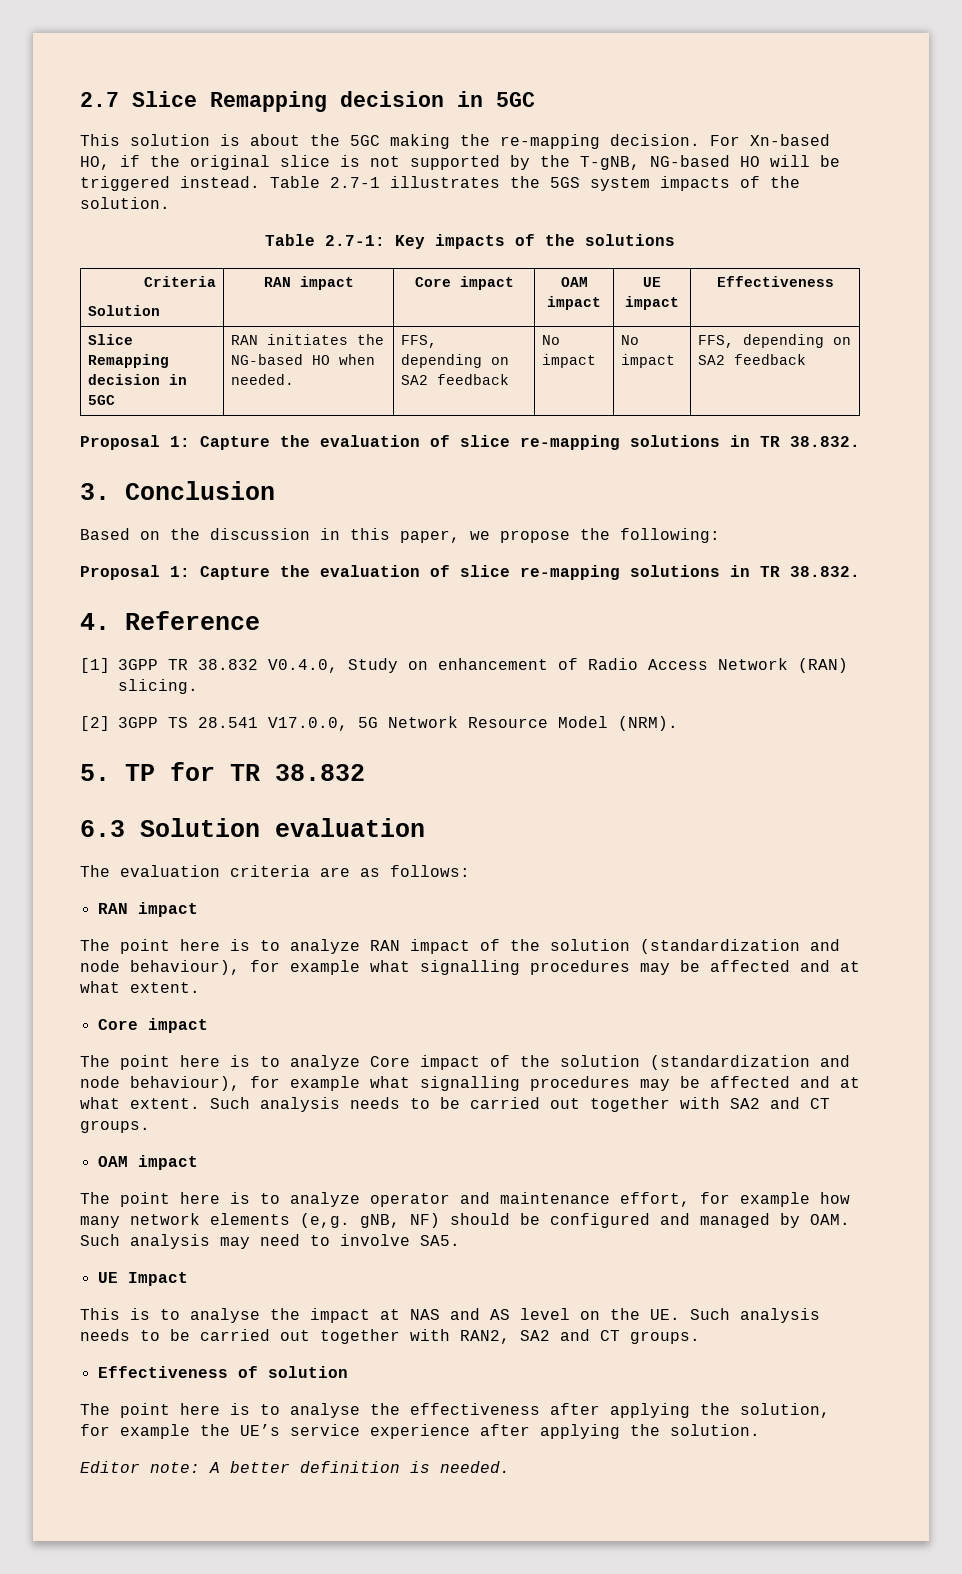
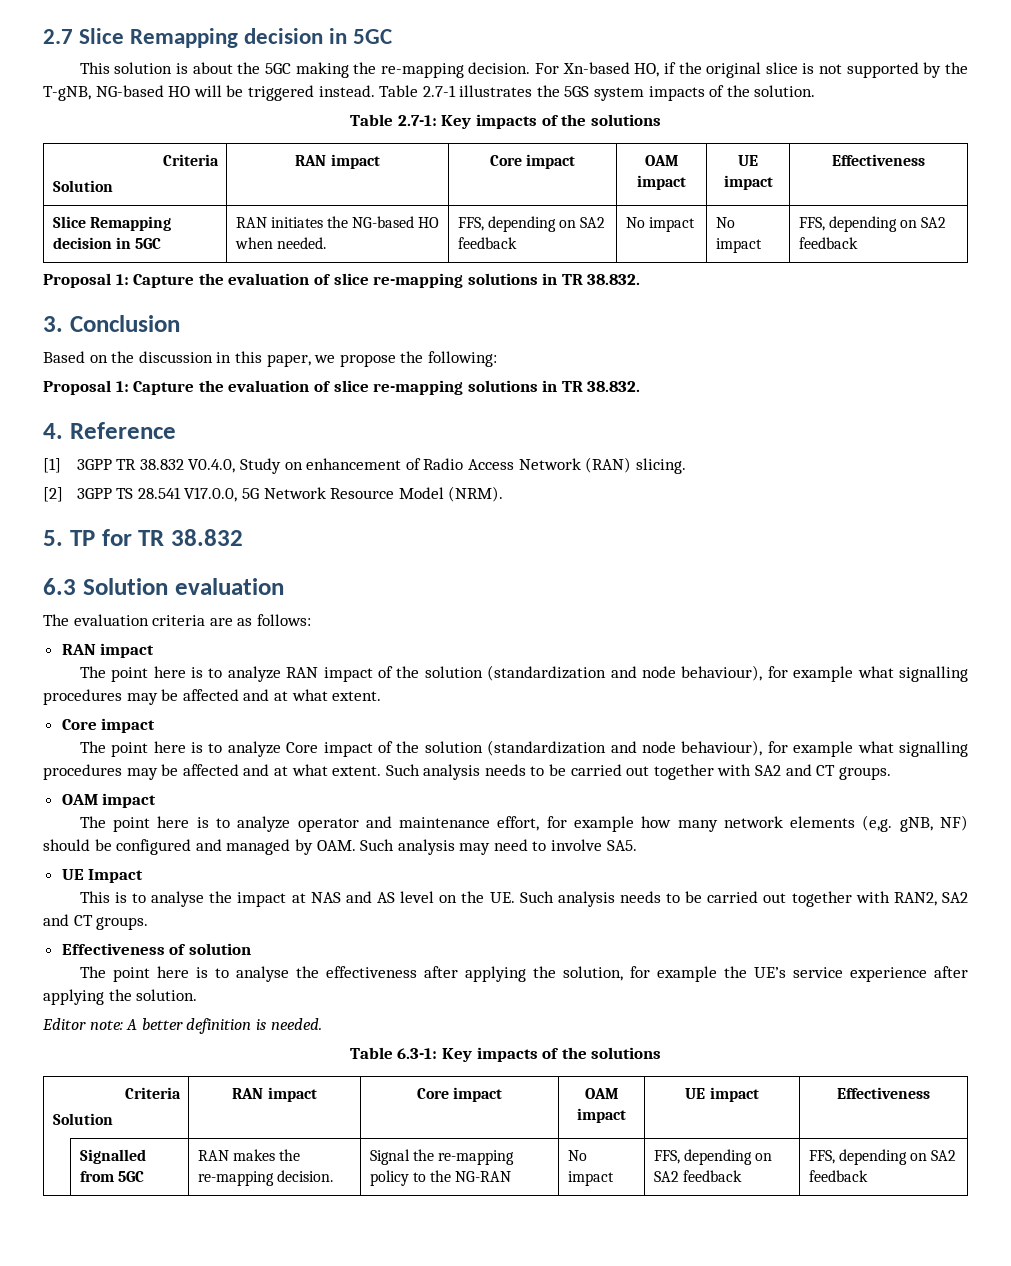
(510, 1467) none -> [349,1047,662,1062] [124,1087,181,1099] [52,1113,113,1125] [232,1087,317,1102] [416,1087,503,1102] [584,1088,619,1099] [577,1108,626,1123] [685,1087,759,1102] [837,1087,930,1099] [79,1149,146,1164] [79,1171,144,1182] [197,1149,300,1161] [197,1170,333,1186] [369,1149,514,1165] [369,1170,512,1186] [567,1150,587,1161] [567,1171,614,1186] [653,1149,772,1165] [653,1170,742,1182] [808,1149,957,1165] [808,1170,868,1182] // Table 6.3-1: Key impacts of the solutions // Criteria // Solution | RAN impact | Core impact | OAM impact | UE impact | Effectiveness // | Signalled from 5GC | RAN makes the re-mapping decision. | Signal the re-mapping policy to the NG-RAN | No impact | FFS, depending on SA2 feedback | FFS, depending on SA2 feedback

